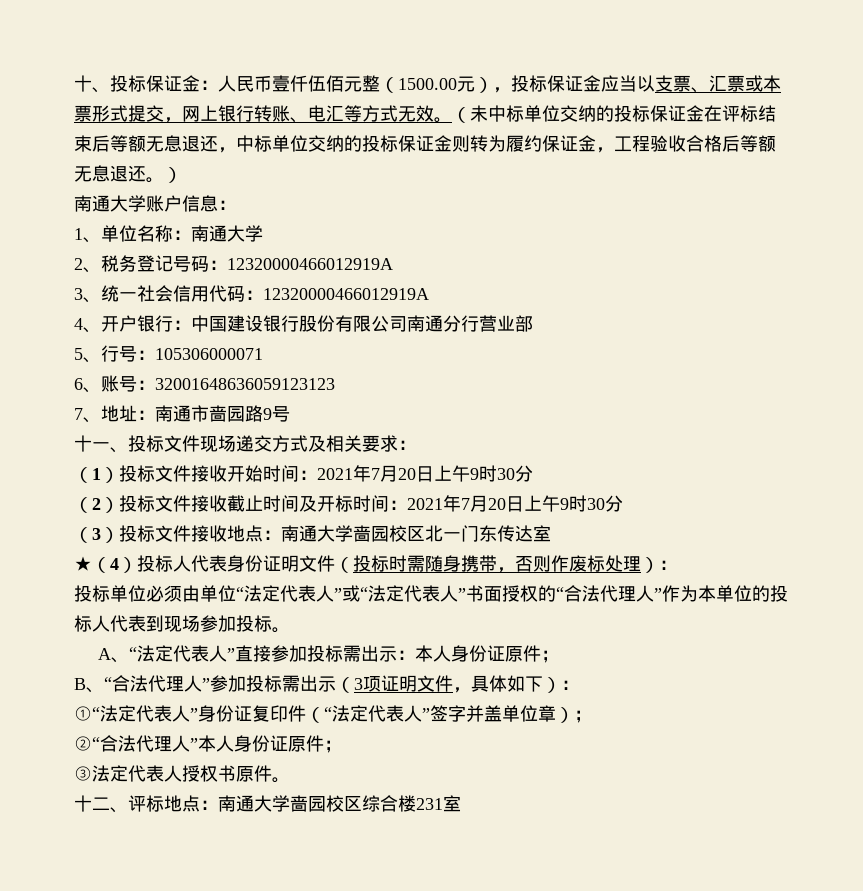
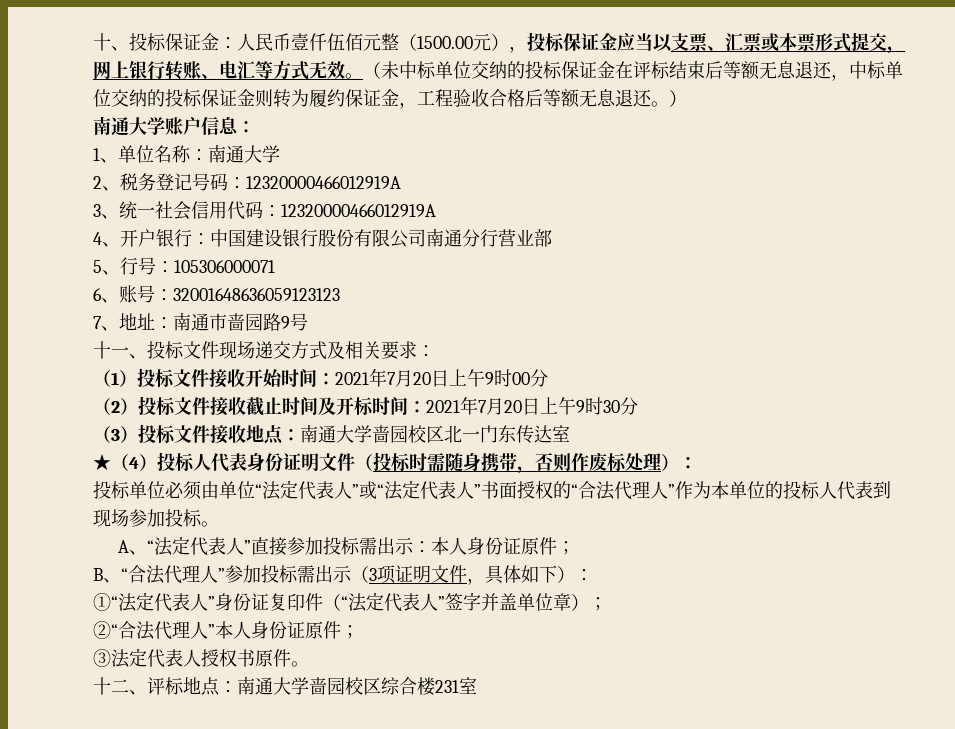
[497,468,515,480] 30 -> [512,372,530,385] 00

